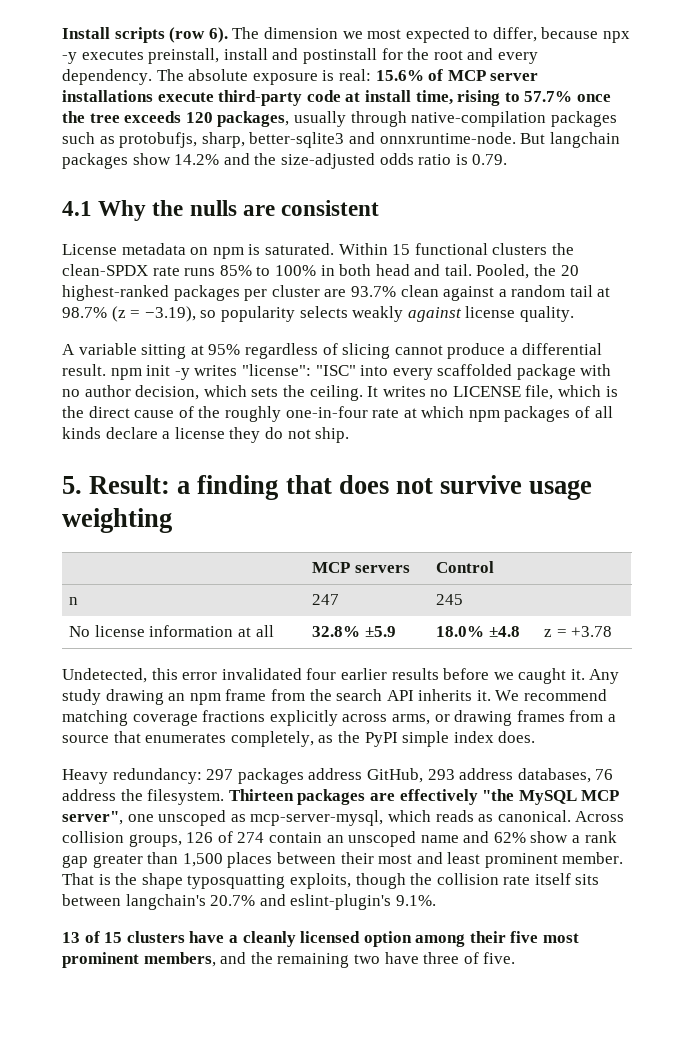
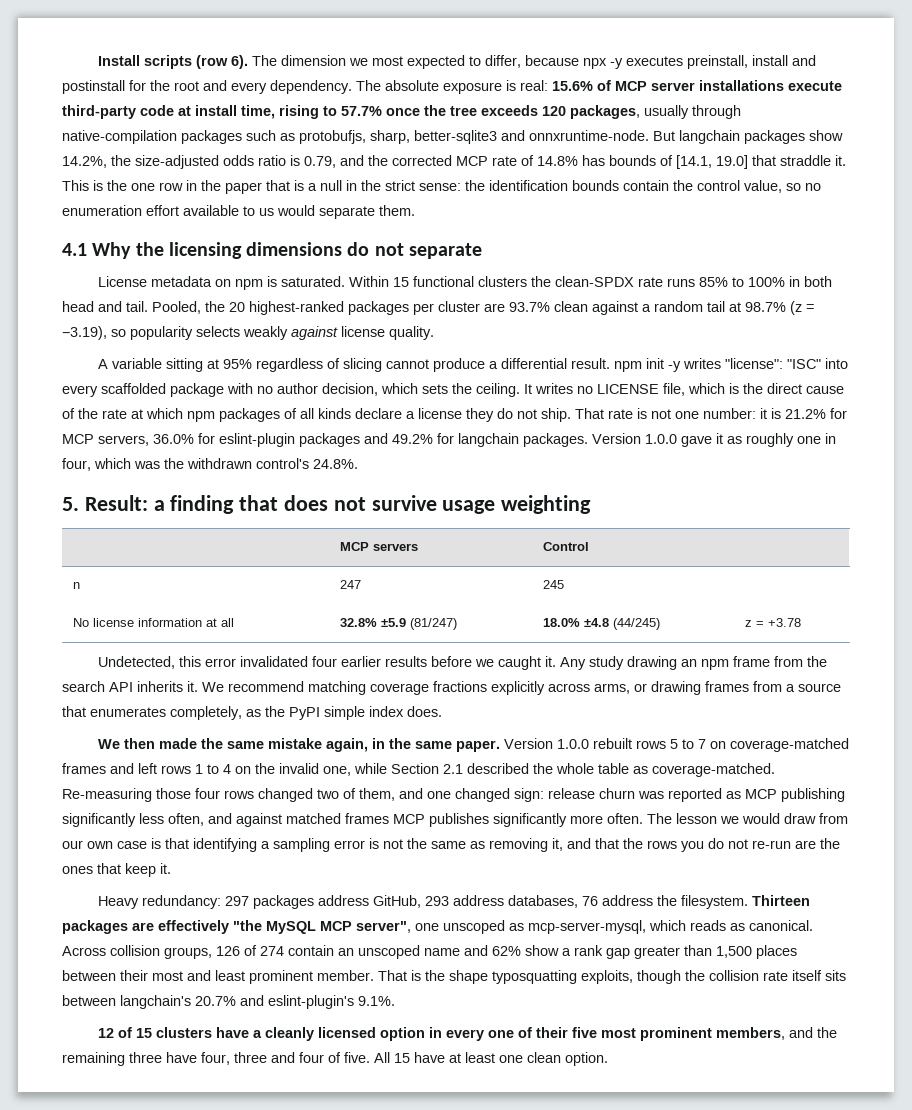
[174,153,250,165] 14.2% and -> [62,156,107,168] 14.2%,
[472,154,508,165] [62,200,380,221] 0.79. // 4.1 Why the nulls are consistent -> [304,155,846,169] [62,180,821,194] [62,205,415,219] [62,242,482,259] 0.79, and the corrected MCP rate of 14.8% has bounds of [14.1, 19.0] that straddle it. This is the one row in the paper that is a null in the strict sense: the identification bounds contain the control value, so no enumeration effort available to us would separate them. // 4.1 Why the licensing dimensions do not separate
[224,406,368,422] roughly one-in-four -> (98, 413) none
(350, 435) none -> [575,408,847,419] [62,433,836,447] [62,458,358,471] That rate is not one number: it is 21.2% for MCP servers, 36.0% for eslint-plugin packages and 49.2% for langchain packages. Version 1.0.0 gave it as roughly one in four, which was the withdrawn control's 24.8%.
(396, 631) none -> [409,618,457,630] (81/247)
(520, 631) none -> [612,618,660,630] (44/245)
(536, 737) none -> [97,738,849,752] [62,763,775,777] [62,788,845,802] [62,813,848,827] [62,838,840,852] [62,863,171,877] // We then made the same mistake again, in the same paper. Version 1.0.0 rebuilt rows 5 to 7 on coverage-matched frames and left rows 1 to 4 on the invalid one, while Section 2.1 described the whole table as coverage-matched. Re-measuring those four rows changed two of them, and one changed sign: release churn was reported as MCP publishing significantly less often, and against matched frames MCP publishes significantly more often. The lesson we would draw from our own case is that identifying a sampling error is not the same as removing it, and that the rows you do not re-run are the ones that keep it.
[62,932,80,943] 13 -> [97,1028,114,1038] 12
[415,934,466,947] among -> [428,1027,532,1041] in every one of
[353,952,516,964] two have three of five. -> [129,1052,608,1066] three have four, three and four of five. All 15 have at least one clean option.

